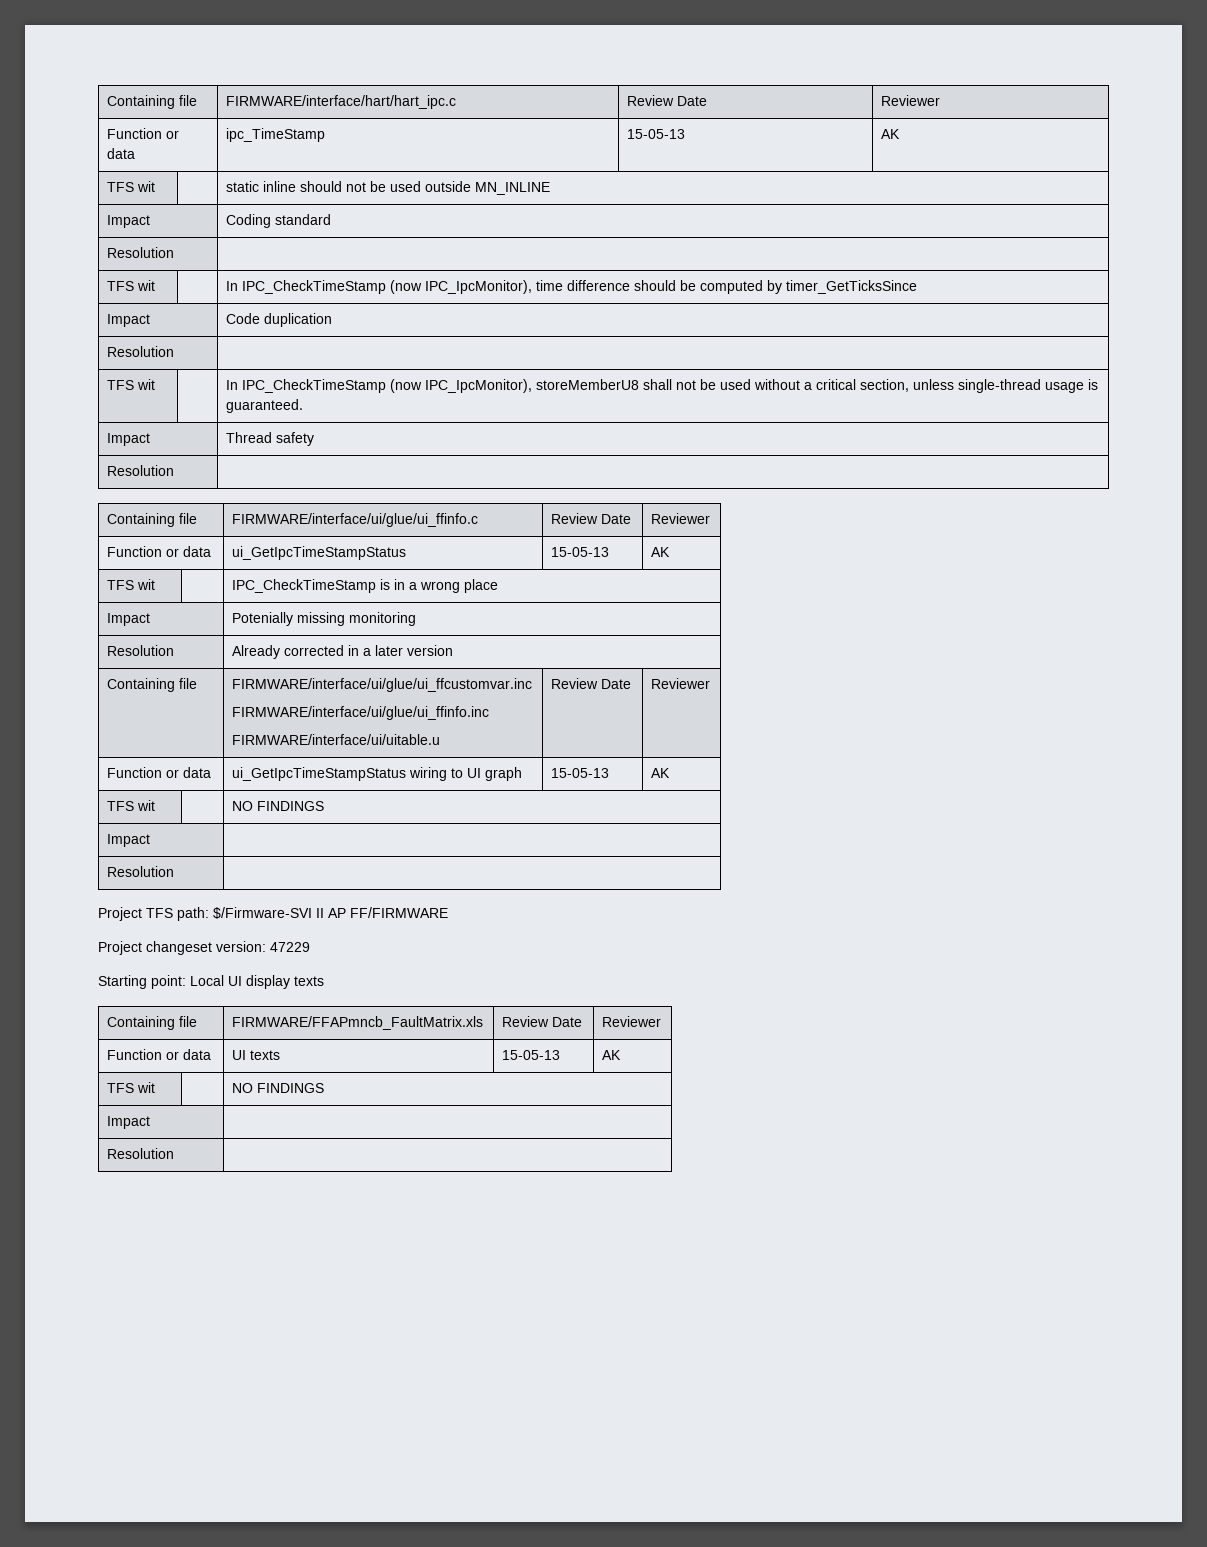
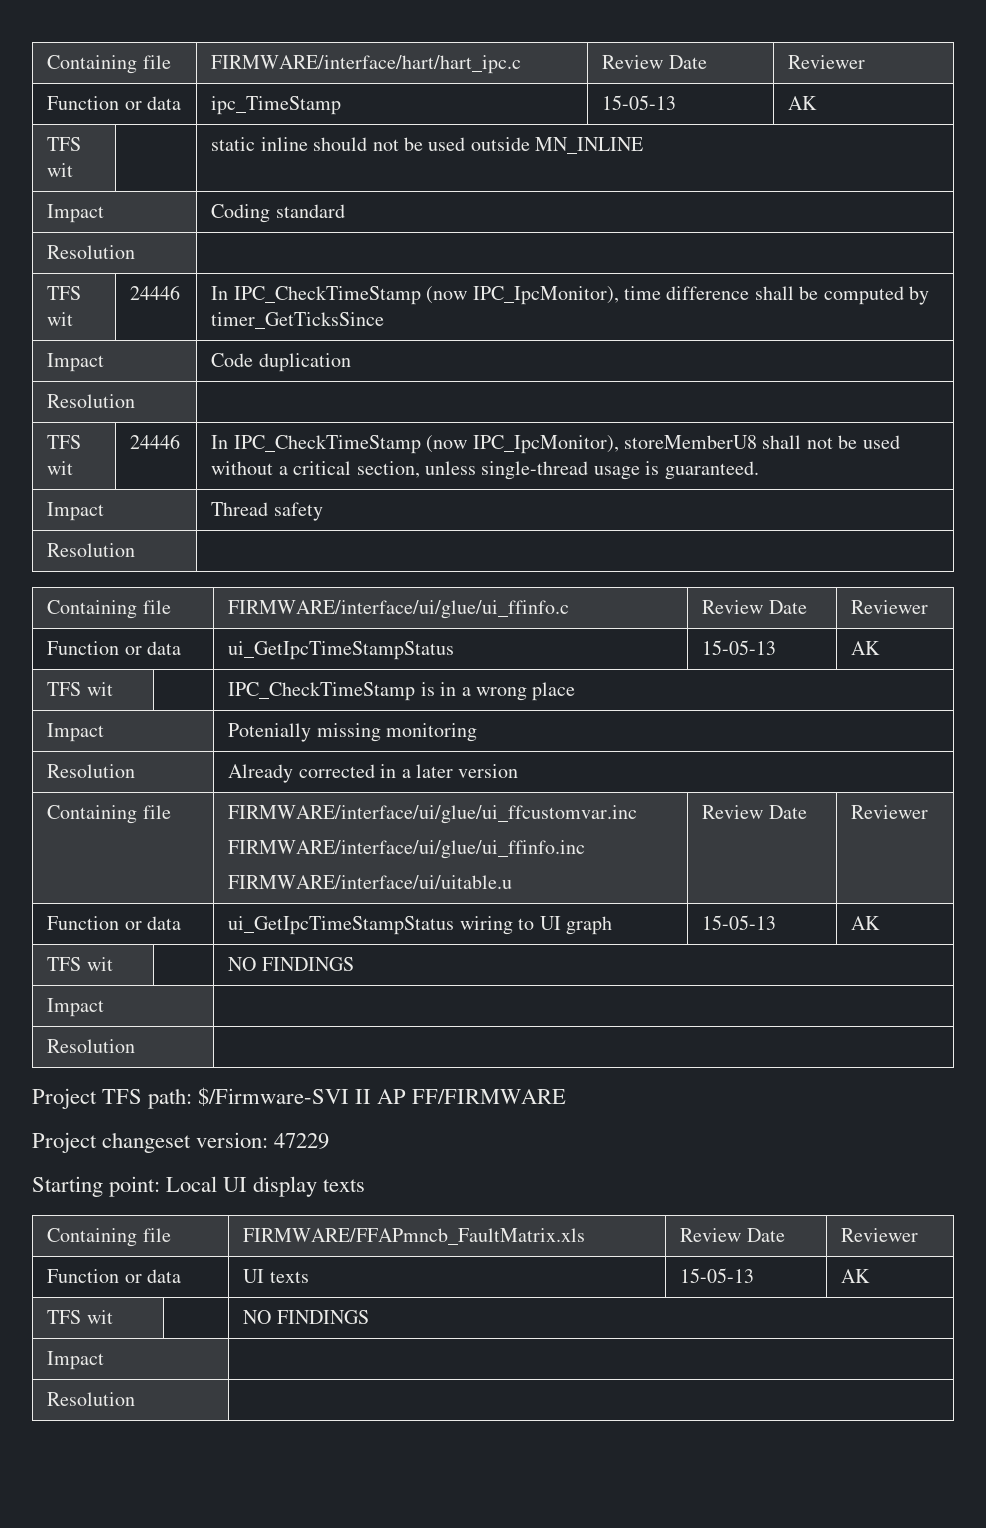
(156, 285) none -> [130,285,181,300] 24446
[634,280,677,291] should -> [754,286,794,300] shall
(156, 384) none -> [130,434,181,449] 24446

